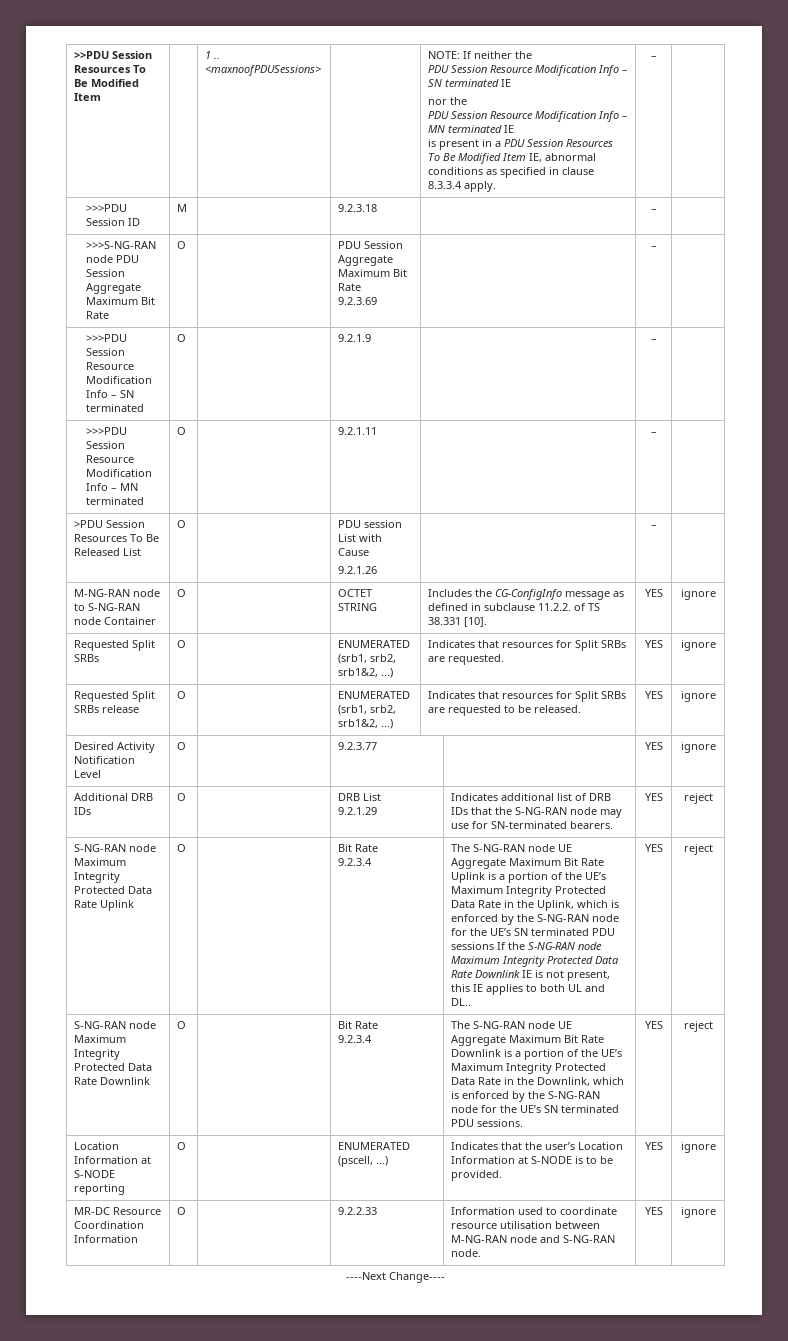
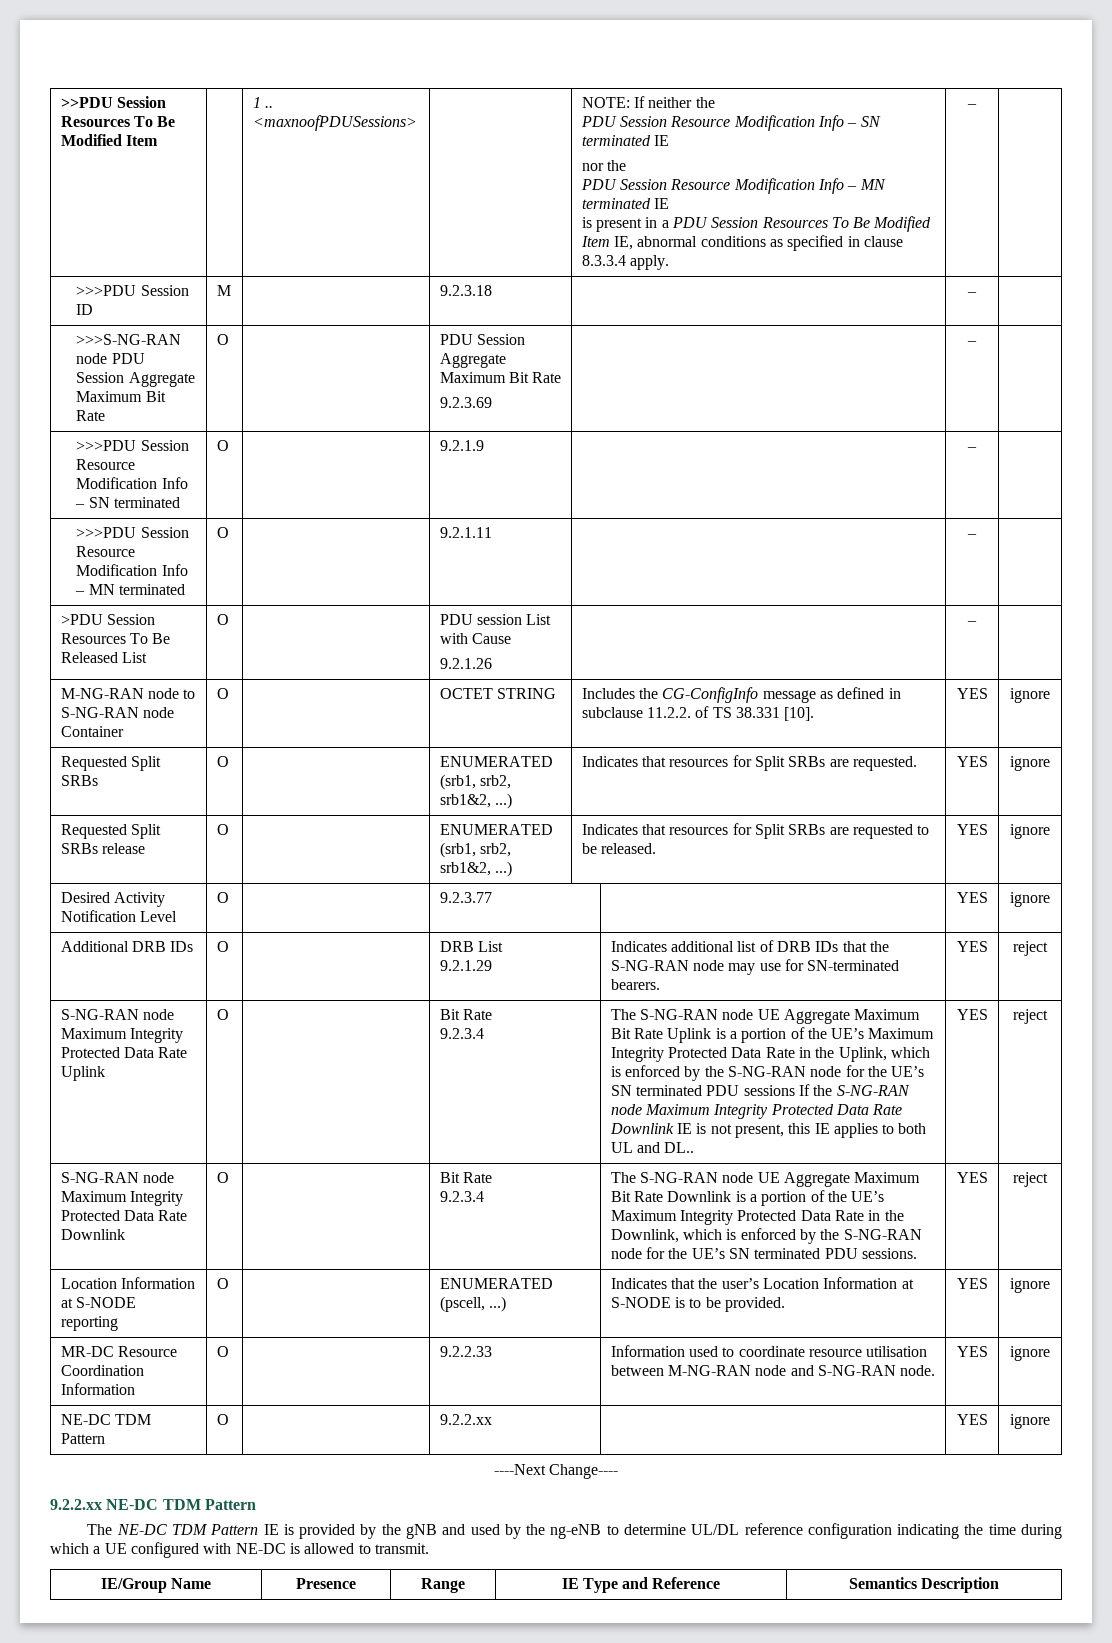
[346,1272,445,1283] // ----Next Change---- -> [60,1414,151,1425] [60,1433,105,1444] [216,1414,229,1425] [439,1414,492,1425] [956,1414,988,1425] [1010,1414,1050,1429] [493,1464,619,1479] [50,1499,256,1510] [87,1523,1062,1539] [50,1542,429,1558] [100,1578,212,1593] [296,1578,356,1589] [421,1578,465,1593] [561,1577,721,1593] [848,1577,1000,1593] // NE-DC TDM Pattern | O | | 9.2.2.xx | | YES | ignore // ----Next Change---- // 9.2.2.xx NE-DC TDM Pattern // The NE-DC TDM Pattern IE is provided by the gNB and used by the ng-eNB to determine UL/DL reference configuration indicating the time during which a UE configured with NE-DC is allowed to transmit. // IE/Group Name | Presence | Range | IE Type and Reference | Semantics Description

